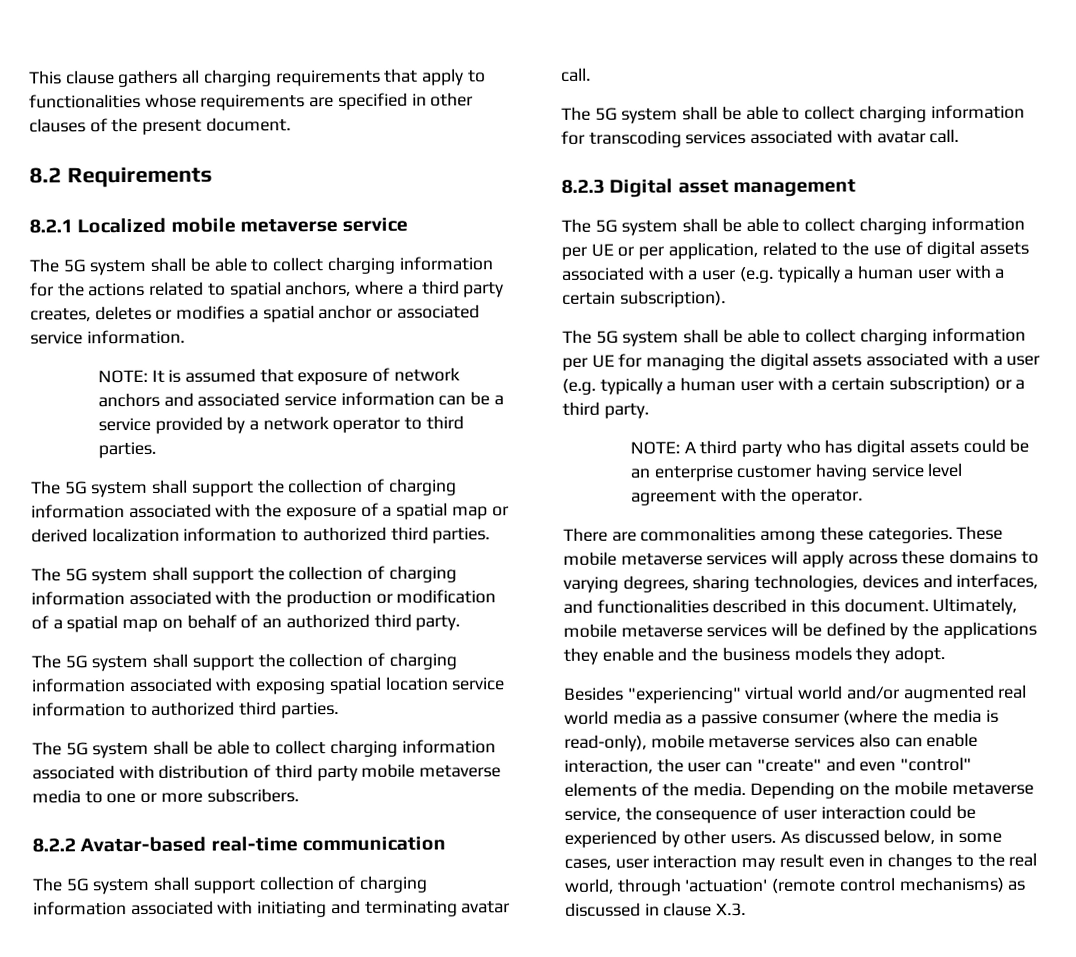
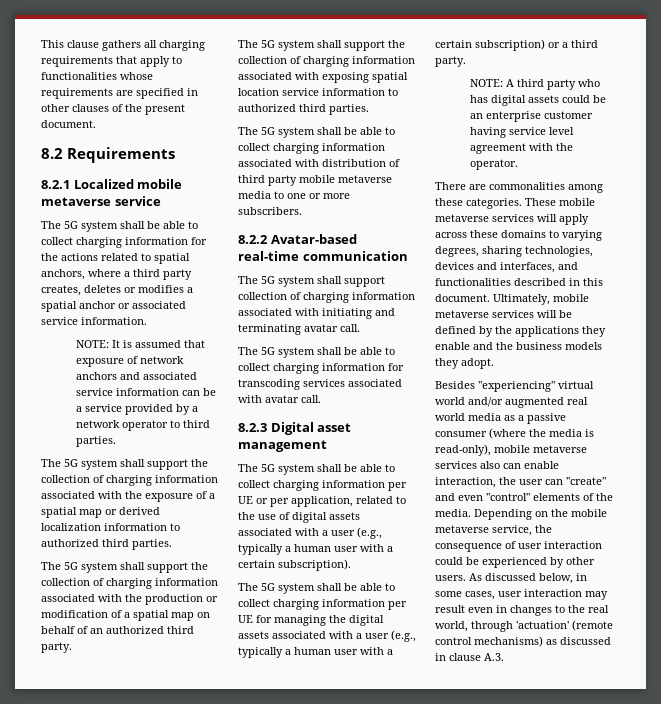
[738,266,774,284] (e.g. -> [357,527,382,539] (e.g.,
[562,378,596,395] (e.g. -> [391,630,416,642] (e.g.,
[716,902,747,917] X.3. -> [484,653,504,661] A.3.

